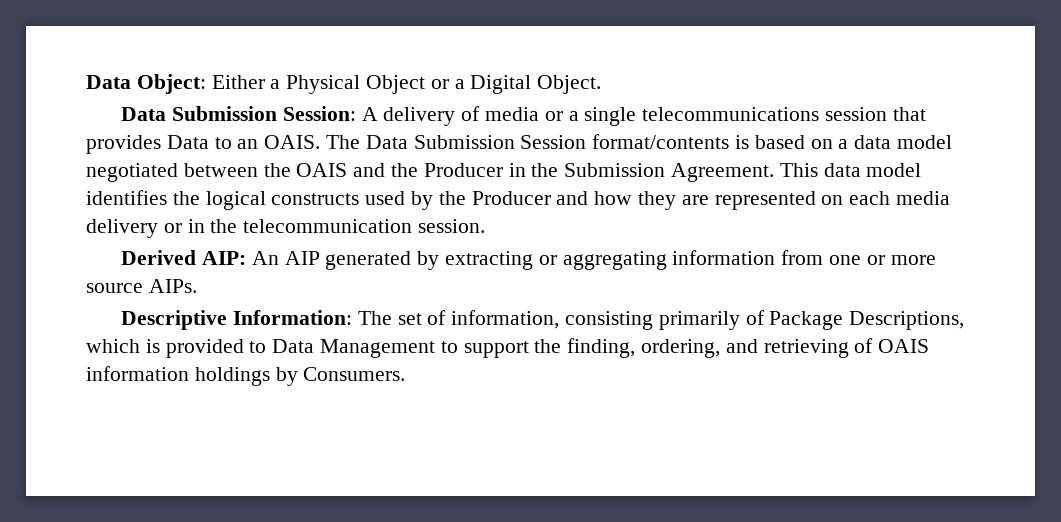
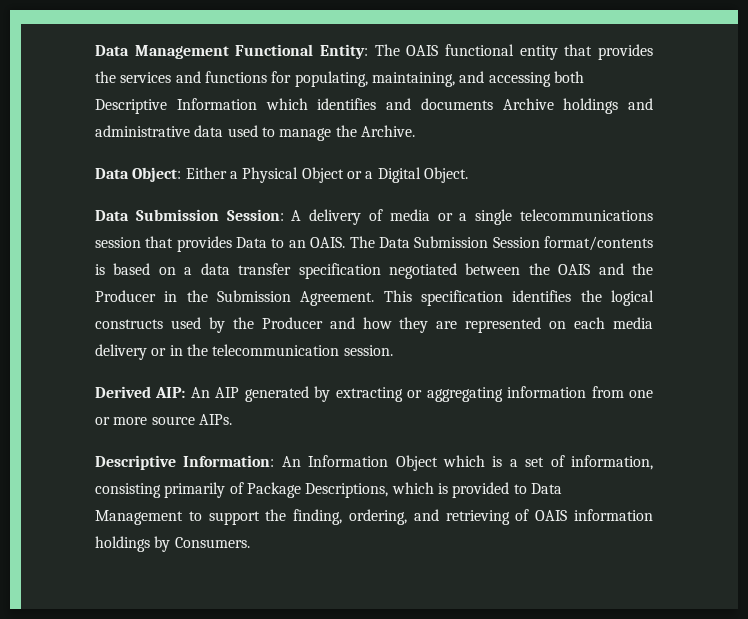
[86,75,131,89] Data -> [95,44,654,60] [95,71,584,87] [95,98,653,114] [95,125,415,141] [95,168,129,179] Data Management Functional Entity: The OAIS functional entity that provides the services and functions for populating, maintaining, and accessing both Descriptive Information which identifies and documents Archive holdings and administrative data used to manage the Archive. // Data
[897,135,953,149] model -> [238,263,381,279] transfer specification
[823,163,922,177] data model -> [421,290,503,306] specification
[357,311,392,325] The -> [281,455,518,471] An Information Object which is a

